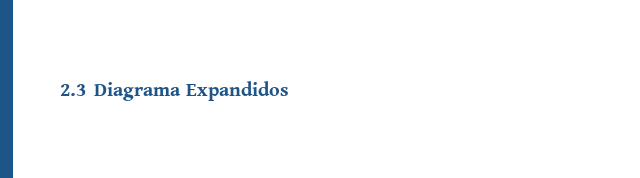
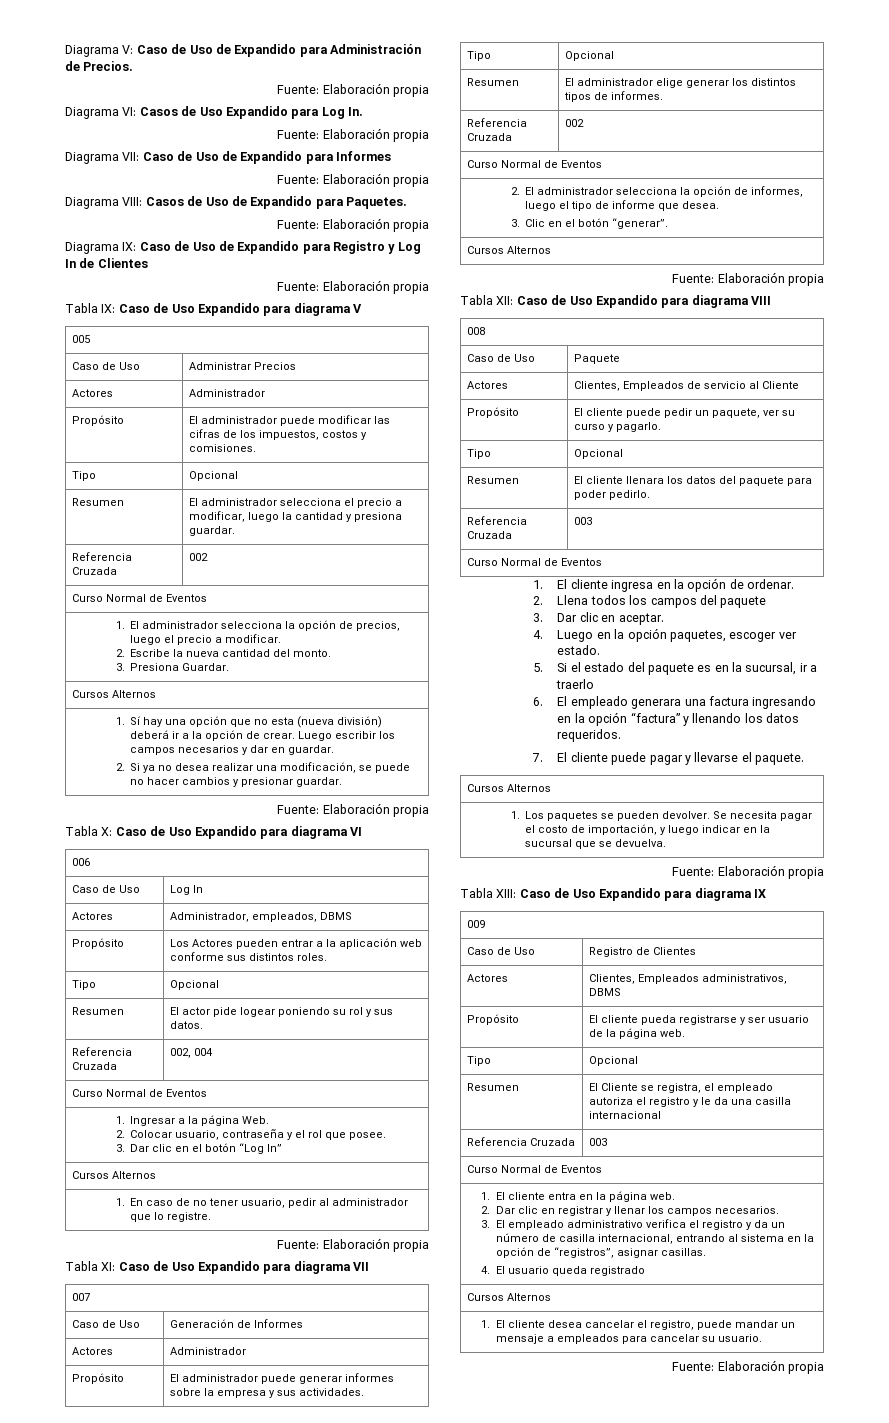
[60,81,289,101] 2.3 Diagrama Expandidos -> [65,44,421,57] [65,61,134,71] [277,83,429,97] [65,106,363,119] [277,128,429,142] [65,151,391,164] [277,173,429,187] [65,196,407,209] [277,218,429,232] [65,241,421,254] [65,258,148,268] [277,280,429,294] [65,303,362,316] [71,335,90,343] [71,362,140,370] [188,362,296,370] [71,389,113,397] [188,389,265,397] [71,415,124,426] [188,415,390,426] [188,429,367,440] [188,444,256,452] [71,471,96,481] [188,471,238,481] [71,498,124,506] [188,498,402,508] [188,511,402,522] [188,526,235,536] [71,552,132,561] [71,567,117,575] [188,553,208,561] [71,594,207,602] [115,620,401,631] [130,634,282,645] [115,649,332,657] [115,663,230,671] [71,690,156,698] [115,716,383,728] [130,730,396,741] [130,745,335,755] [115,762,411,773] [130,777,343,787] [277,803,429,817] [65,826,362,839] [71,858,90,866] [71,885,140,893] [169,885,203,895] [71,912,113,920] [169,912,352,922] [71,938,124,949] [169,938,422,949] [169,952,327,961] [71,980,96,990] [169,980,219,990] [71,1007,124,1015] [169,1007,393,1017] [169,1021,203,1029] [71,1047,132,1056] [71,1062,117,1070] [169,1048,213,1058] [71,1089,207,1097] [115,1115,270,1126] [115,1129,387,1140] [115,1143,283,1154] [71,1171,156,1179] [115,1198,409,1208] [130,1212,212,1222] [277,1238,429,1252] [65,1261,369,1274] [71,1293,90,1301] [71,1320,140,1328] [169,1319,303,1328] [71,1347,113,1355] [169,1347,246,1355] [71,1373,124,1384] [169,1373,394,1384] [169,1388,364,1398] [466,51,491,61] [564,51,614,61] [466,78,519,86] [564,78,796,88] [563,91,663,102] [466,118,527,127] [466,133,512,141] [564,119,584,127] [466,160,602,168] [510,186,804,197] [525,200,720,211] [510,218,669,229] [466,246,551,254] [672,272,824,286] [460,295,771,308] [466,327,485,335] [466,354,535,362] [573,354,620,364] [466,381,508,389] [573,381,799,391] [466,407,519,418] [573,408,795,418] [573,422,661,432] [466,449,491,459] [573,449,623,459] [466,476,519,484] [573,476,812,486] [573,490,650,500] [466,516,527,525] [466,531,512,539] [573,517,592,525] [466,558,602,566] [533,578,795,592] [533,595,767,608] [533,612,664,625] [533,628,797,642] [557,645,601,655] [533,662,818,675] [556,679,595,689] [533,696,817,709] [557,712,800,726] [557,729,622,742] [532,752,805,765] [466,784,551,792] [510,811,813,821] [525,824,771,835] [525,839,667,849] [672,865,824,879] [460,888,766,901] [466,920,485,928] [466,947,535,955] [588,947,696,957] [466,974,508,982] [588,974,787,984] [588,988,621,996] [466,1014,519,1025] [588,1015,809,1025] [588,1028,685,1039] [466,1056,491,1066] [588,1056,638,1066] [466,1083,519,1091] [588,1083,773,1093] [588,1097,791,1107] [588,1111,661,1119] [466,1137,575,1146] [588,1138,607,1146] [466,1165,602,1173] [481,1191,675,1202] [481,1206,779,1216] [481,1219,785,1230] [495,1233,814,1244] [495,1247,706,1258] [481,1266,645,1276] [466,1293,551,1301] [481,1320,795,1330] [495,1334,762,1344] [672,1360,824,1374] Diagrama V: Caso de Uso de Expandido para Administración de Precios. // Fuente: Elaboración propia // Diagrama VI: Casos de Uso Expandido para Log In. // Fuente: Elaboración propia // Diagrama VII: Caso de Uso de Expandido para Informes // Fuente: Elaboración propia // Diagrama VIII: Casos de Uso de Expandido para Paquetes. // Fuente: Elaboración propia // Diagrama IX: Caso de Uso de Expandido para Registro y Log In de Clientes // Fuente: Elaboración propia // Tabla IX: Caso de Uso Expandido para diagrama V // 005 // Caso de Uso | Administrar Precios // Actores | Administrador // Propósito | El administrador puede modificar las cifras de los impuestos, costos y comisiones. // Tipo | Opcional // Resumen | El administrador selecciona el precio a modificar, luego la cantidad y presiona guardar. // Referencia Cruzada | 002 // Curso Normal de Eventos // 1. El administrador selecciona la opción de precios, luego el precio a modificar. // 2. Escribe la nueva cantidad del monto. // 3. Presiona Guardar. // Cursos Alternos // 1. Sí hay una opción que no esta (nueva división) deberá ir a la opción de crear. Luego escribir los campos necesarios y dar en guardar. // 2. Si ya no desea realizar una modificación, se puede no hacer cambios y presionar guardar. // Fuente: Elaboración propia // Tabla X: Caso de Uso Expandido para diagrama VI // 006 // Caso de Uso | Log In // Actores | Administrador, empleados, DBMS // Propósito | Los Actores pueden entrar a la aplicación web conforme sus distintos roles. // Tipo | Opcional // Resumen | El actor pide logear poniendo su rol y sus datos. // Referencia Cruzada | 002, 004 // Curso Normal de Eventos // 1. Ingresar a la página Web. // 2. Colocar usuario, contraseña y el rol que posee. // 3. Dar clic en el botón “Log In” // Cursos Alternos // 1. En caso de no tener usuario, pedir al administrador que lo registre. // Fuente: Elaboración propia // Tabla XI: Caso de Uso Expandido para diagrama VII // 007 // Caso de Uso | Generación de Informes // Actores | Administrador // Propósito | El administrador puede generar informes sobre la empresa y sus actividades. // Tipo | Opcional // Resumen | El administrador elige generar los distintos tipos de informes. // Referencia Cruzada | 002 // Curso Normal de Eventos // 2. El administrador selecciona la opción de informes, luego el tipo de informe que desea. // 3. Clic en el botón “generar”. // Cursos Alternos // Fuente: Elaboración propia // Tabla XII: Caso de Uso Expandido para diagrama VIII // 008 // Caso de Uso | Paquete // Actores | Clientes, Empleados de servicio al Cliente // Propósito | El cliente puede pedir un paquete, ver su curso y pagarlo. // Tipo | Opcional // Resumen | El cliente llenara los datos del paquete para poder pedirlo. // Referencia Cruzada | 003 // Curso Normal de Eventos // 1. El cliente ingresa en la opción de ordenar. // 2. Llena todos los campos del paquete // 3. Dar clic en aceptar. // 4. Luego en la opción paquetes, escoger ver estado. // 5. Si el estado del paquete es en la sucursal, ir a traerlo // 6. El empleado generara una factura ingresando en la opción “factura” y llenando los datos requeridos. // 7. El cliente puede pagar y llevarse el paquete. // Cursos Alternos // 1. Los paquetes se pueden devolver. Se necesita pagar el costo de importación, y luego indicar en la sucursal que se devuelva. // Fuente: Elaboración propia // Tabla XIII: Caso de Uso Expandido para diagrama IX // 009 // Caso de Uso | Registro de Clientes // Actores | Clientes, Empleados administrativos, DBMS // Propósito | El cliente pueda registrarse y ser usuario de la página web. // Tipo | Opcional // Resumen | El Cliente se registra, el empleado autoriza el registro y le da una casilla internacional // Referencia Cruzada | 003 // Curso Normal de Eventos // 1. El cliente entra en la página web. // 2. Dar clic en registrar y llenar los campos necesarios. // 3. El empleado administrativo verifica el registro y da un número de casilla internacional, entrando al sistema en la opción de “registros”, asignar casillas. // 4. El usuario queda registrado // Cursos Alternos // 1. El cliente desea cancelar el registro, puede mandar un mensaje a empleados para cancelar su usuario. // Fuente: Elaboración propia

